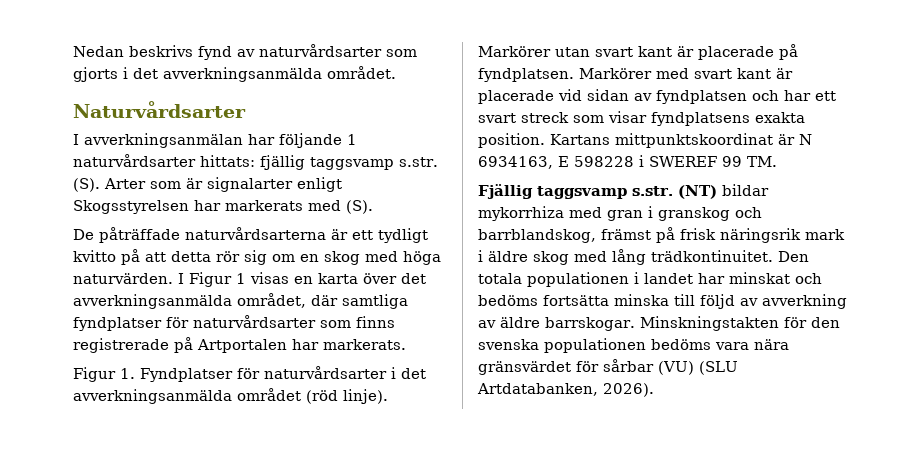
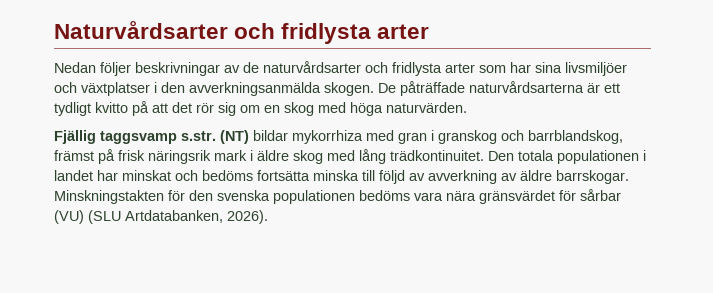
[73,44,417,60] [73,66,396,82] [73,101,246,118] [73,133,357,148] [73,154,438,170] [73,177,342,192] [73,200,373,214] Nedan beskrivs fynd av naturvårdsarter som gjorts i det avverkningsanmälda området. // Naturvårdsarter // I avverkningsanmälan har följande 1 naturvårdsarter hittats: fjällig taggsvamp s.str. (S). Arter som är signalarter enligt Skogsstyrelsen har markerats med (S). // -> [54,21,430,44] [54,61,627,76] [54,82,374,96] Naturvårdsarter och fridlysta arter // Nedan följer beskrivningar av de naturvårdsarter och fridlysta arter som har sina livsmiljöer och växtplatser i den avverkningsanmälda skogen.
[171,251,211,262] detta -> [172,102,192,113] det
[178,272,426,287] [73,293,408,309] [73,315,395,331] [73,337,406,353] [73,366,426,382] [73,388,388,404] [478,44,798,60] [478,68,793,82] [478,89,836,104] [478,111,805,126] [478,133,812,148] [478,155,777,169] I Figur 1 visas en karta över det avverkningsanmälda området, där samtliga fyndplatser för naturvårdsarter som finns registrerade på Artportalen har markerats. // Figur 1. Fyndplatser för naturvårdsarter i det avverkningsanmälda området (röd linje). Markörer utan svart kant är placerade på fyndplatsen. Markörer med svart kant är placerade vid sidan av fyndplatsen och har ett svart streck som visar fyndplatsens exakta position. Kartans mittpunktskoordinat är N 6934163, E 598228 i SWEREF 99 TM. -> (467, 107) none

